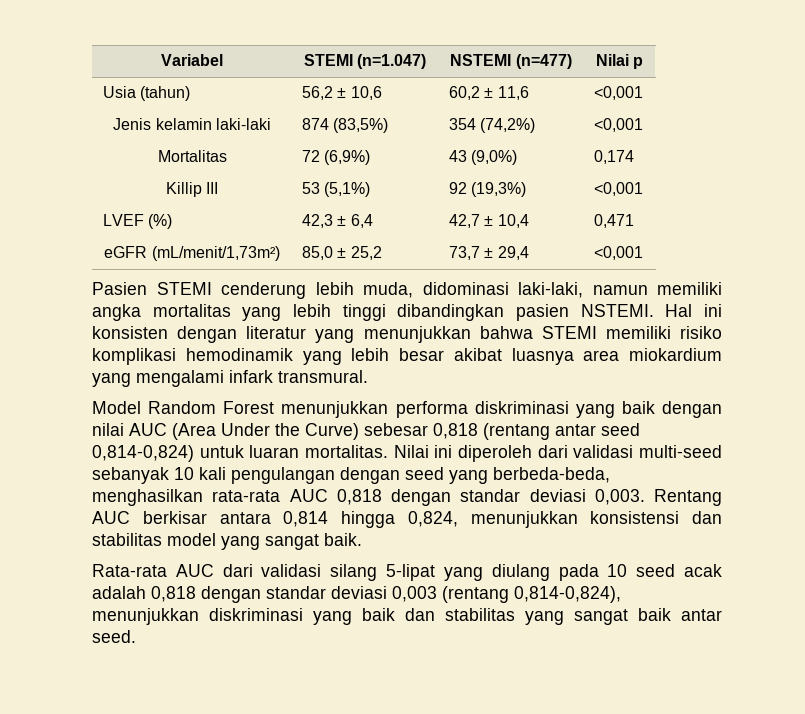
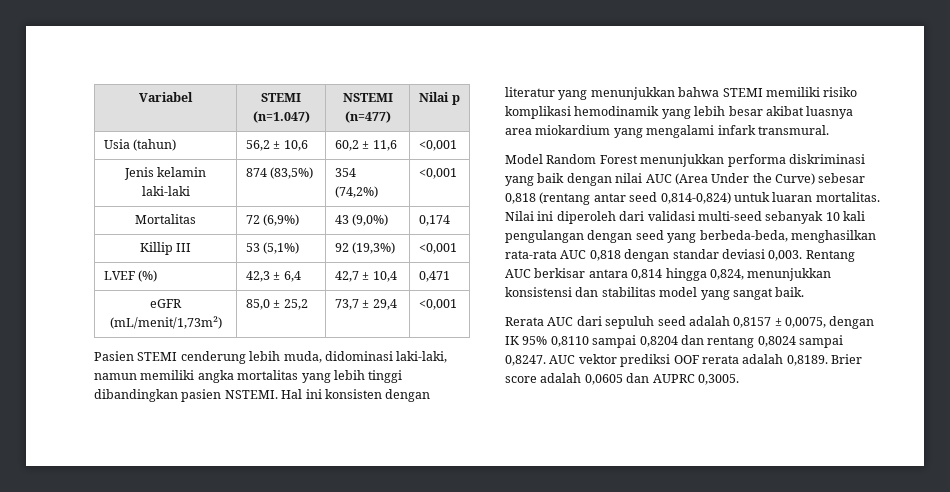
[92,564,167,577] Rata-rata -> [505,317,544,326] Rerata
[261,564,723,581] [92,586,621,603] [92,608,722,625] [92,630,136,643] validasi silang 5-lipat yang diulang pada 10 seed acak adalah 0,818 dengan standar deviasi 0,003 (rentang 0,814-0,824), menunjukkan diskriminasi yang baik dan stabilitas yang sangat baik antar seed. -> [605,316,875,329] [505,335,843,348] [505,354,862,367] [505,373,739,385] sepuluh seed adalah 0,8157 ± 0,0075, dengan IK 95% 0,8110 sampai 0,8204 dan rentang 0,8024 sampai 0,8247. AUC vektor prediksi OOF rerata adalah 0,8189. Brier score adalah 0,0605 dan AUPRC 0,3005.

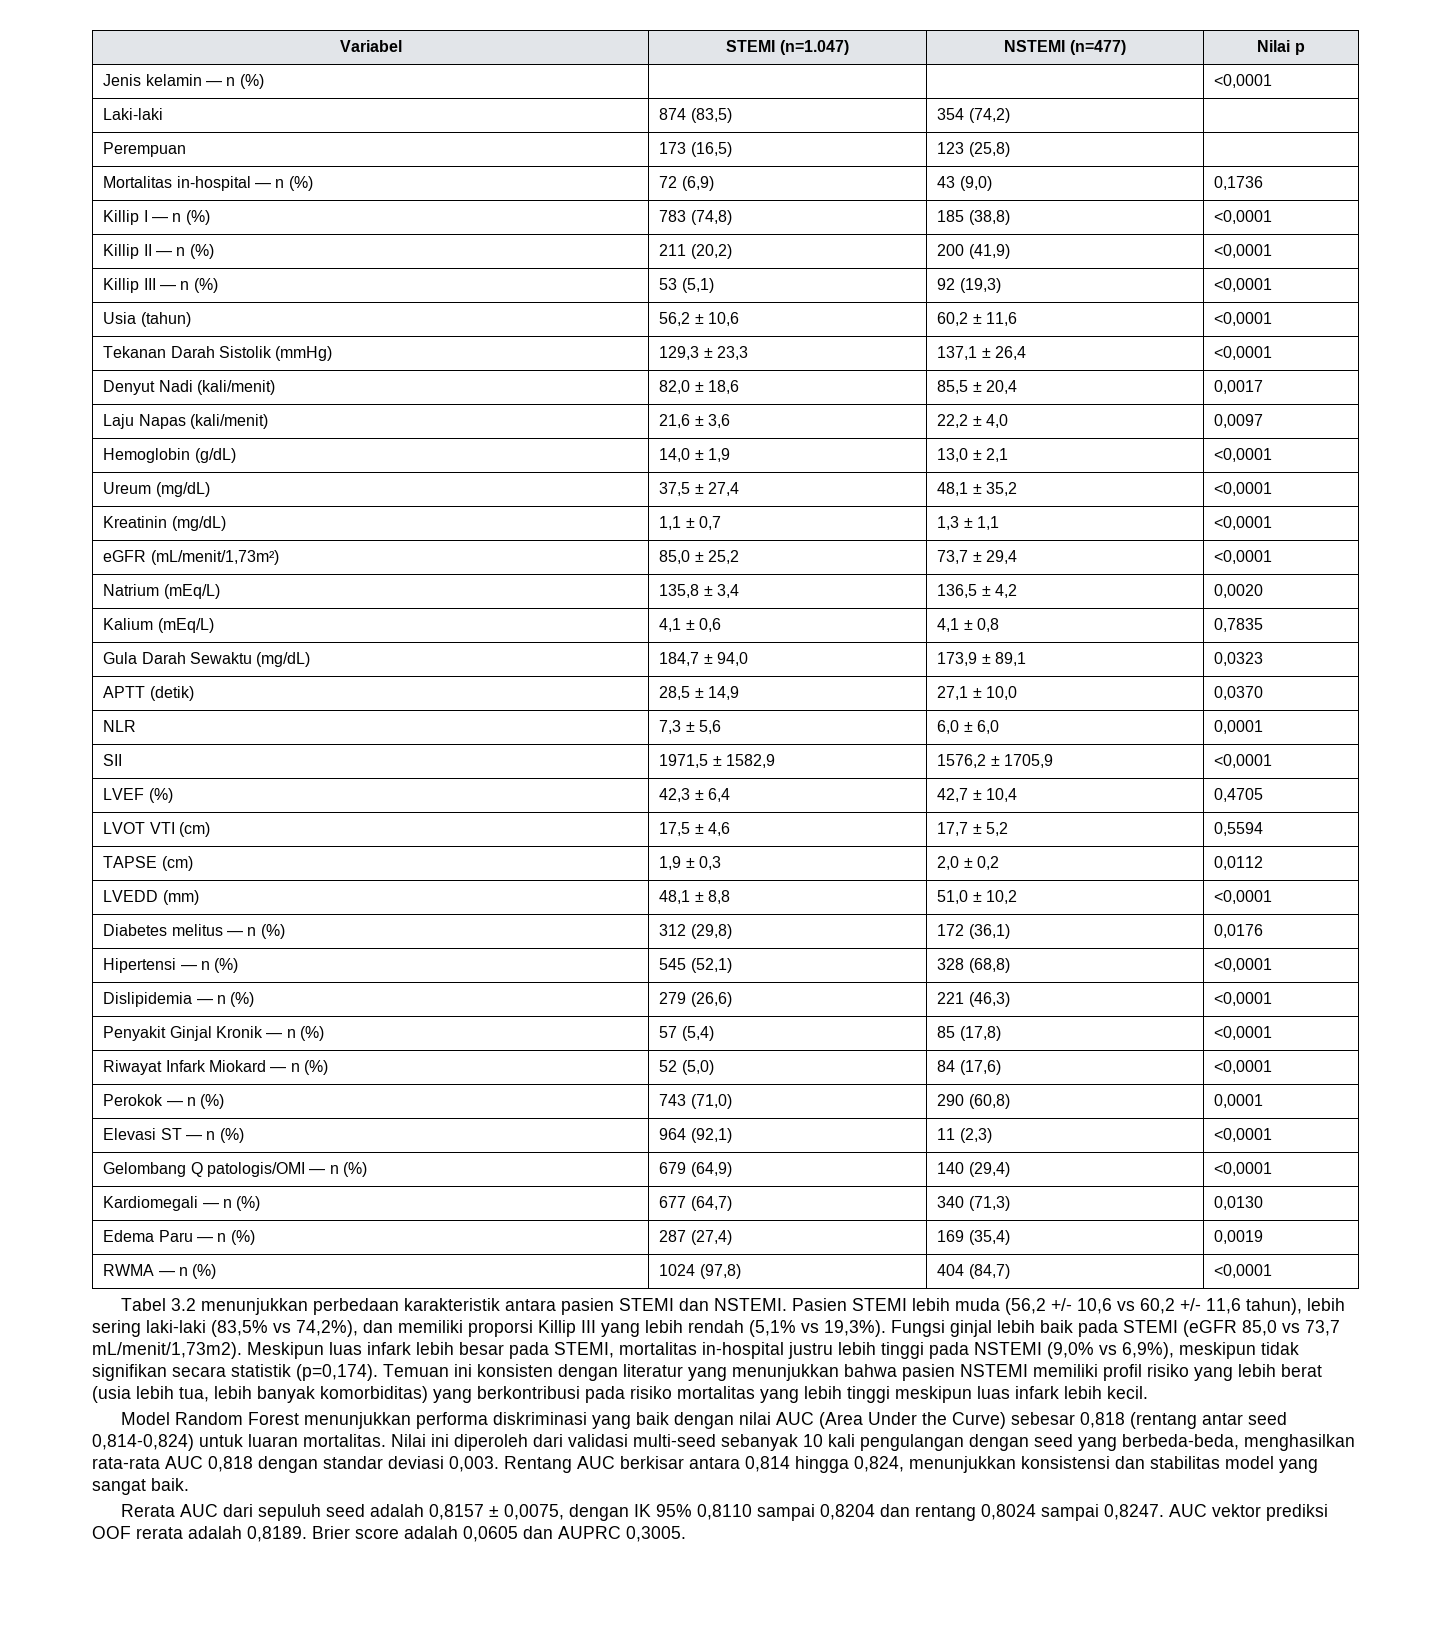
(460, 100) none -> [103,74,264,89] [1214,74,1273,88] [103,108,164,120] [659,108,732,123] [937,108,1010,123] [103,142,187,157] [659,142,732,157] [937,142,1010,157] [103,176,313,191] [659,176,714,191] [937,176,992,191] [1214,176,1264,190] [103,210,210,225] [659,210,732,225] [937,210,1010,225] [1214,210,1273,224] [103,244,214,259] [659,244,732,259] [937,244,1010,259] [1214,244,1273,258] [103,278,218,293] [659,278,714,293] [937,278,1001,293] [1214,278,1273,292] // Jenis kelamin — n (%) | | | <0,0001 // Laki-laki | 874 (83,5) | 354 (74,2) | // Perempuan | 173 (16,5) | 123 (25,8) | // Mortalitas in-hospital — n (%) | 72 (6,9) | 43 (9,0) | 0,1736 // Killip I — n (%) | 783 (74,8) | 185 (38,8) | <0,0001 // Killip II — n (%) | 211 (20,2) | 200 (41,9) | <0,0001 // Killip III — n (%) | 53 (5,1) | 92 (19,3) | <0,0001
[418,140,457,151] [123,167,207,180] [141,186,190,196] [245,167,314,179] [334,168,356,177] [334,186,378,198] [418,168,457,179] [135,214,196,224] [245,214,300,226] [334,214,389,226] [418,215,450,226] [139,242,192,255] [245,242,300,254] [334,242,396,254] [418,243,457,254] <0,001 // Jenis kelamin laki-laki | 874 (83,5%) | 354 (74,2%) | <0,001 // Mortalitas | 72 (6,9%) | 43 (9,0%) | 0,174 // Killip III | 53 (5,1%) | 92 (19,3%) | <0,001 -> [1214,312,1273,326] [103,346,333,361] [659,346,748,360] [937,346,1026,360] [1214,346,1273,360] [103,380,275,395] [659,380,739,394] [937,380,1017,394] [1214,380,1264,394] [103,414,268,429] [659,414,730,428] [937,414,1008,428] [1214,414,1264,428] [103,448,236,463] [659,448,730,462] [937,448,1008,462] [1214,448,1273,462] [103,482,210,497] [659,482,739,496] [937,482,1017,496] [1214,482,1273,496] [103,516,226,531] [659,516,721,530] [937,516,999,530] [1214,516,1273,530] [103,550,279,565] [659,550,739,564] [937,550,1017,564] [1214,550,1273,564] [103,584,220,599] [659,584,739,598] [937,584,1017,598] [1214,584,1264,598] [103,618,214,633] [659,618,721,632] [937,618,999,632] [1214,618,1264,632] [103,652,311,667] [659,652,748,666] [937,652,1026,666] [1214,652,1264,666] [103,686,194,701] [659,686,739,700] [937,686,1017,700] [1214,686,1264,700] [103,720,137,732] [659,720,721,734] [937,720,999,734] [1214,720,1264,734] [103,754,123,766] [659,754,775,768] [937,754,1053,768] [1214,754,1273,768] <0,0001 // Tekanan Darah Sistolik (mmHg) | 129,3 ± 23,3 | 137,1 ± 26,4 | <0,0001 // Denyut Nadi (kali/menit) | 82,0 ± 18,6 | 85,5 ± 20,4 | 0,0017 // Laju Napas (kali/menit) | 21,6 ± 3,6 | 22,2 ± 4,0 | 0,0097 // Hemoglobin (g/dL) | 14,0 ± 1,9 | 13,0 ± 2,1 | <0,0001 // Ureum (mg/dL) | 37,5 ± 27,4 | 48,1 ± 35,2 | <0,0001 // Kreatinin (mg/dL) | 1,1 ± 0,7 | 1,3 ± 1,1 | <0,0001 // eGFR (mL/menit/1,73m²) | 85,0 ± 25,2 | 73,7 ± 29,4 | <0,0001 // Natrium (mEq/L) | 135,8 ± 3,4 | 136,5 ± 4,2 | 0,0020 // Kalium (mEq/L) | 4,1 ± 0,6 | 4,1 ± 0,8 | 0,7835 // Gula Darah Sewaktu (mg/dL) | 184,7 ± 94,0 | 173,9 ± 89,1 | 0,0323 // APTT (detik) | 28,5 ± 14,9 | 27,1 ± 10,0 | 0,0370 // NLR | 7,3 ± 5,6 | 6,0 ± 6,0 | 0,0001 // SII | 1971,5 ± 1582,9 | 1576,2 ± 1705,9 | <0,0001
[418,271,450,282] [150,299,182,308] [109,316,222,329] [245,299,308,310] [334,299,397,310] [418,299,457,310] [94,351,448,364] [94,370,403,383] [94,389,303,402] 0,471 // eGFR (mL/menit/1,73m²) | 85,0 ± 25,2 | 73,7 ± 29,4 | <0,001 // Pasien STEMI cenderung lebih muda, didominasi laki-laki, namun memiliki angka mortalitas yang lebih tinggi dibandingkan pasien NSTEMI. Hal -> [1214,788,1264,802] [103,822,210,837] [659,822,730,836] [937,822,1008,836] [1214,822,1264,836] [103,856,193,871] [659,856,721,870] [937,856,999,870] [1214,856,1264,870] [103,890,199,905] [659,890,730,904] [937,890,1017,904] [1214,890,1273,904] [103,924,285,939] [659,924,732,939] [937,924,1010,939] [1214,924,1264,938] [103,958,239,973] [659,958,732,973] [937,958,1010,973] [1214,958,1273,972] [103,992,255,1007] [659,992,732,1007] [937,992,1010,1007] [1214,992,1273,1006] [103,1026,324,1041] [659,1026,714,1041] [937,1026,1001,1041] [1214,1026,1273,1040] [103,1060,328,1075] [659,1060,714,1075] [937,1060,1001,1075] [1214,1060,1273,1074] [103,1094,225,1109] [659,1094,732,1109] [937,1094,1010,1109] [1214,1094,1264,1108] [103,1128,244,1143] [659,1128,732,1143] [937,1128,992,1143] [1214,1128,1273,1142] [103,1162,367,1177] [659,1162,732,1177] [937,1162,1010,1177] [1214,1162,1273,1176] [103,1196,261,1211] [659,1196,732,1211] [937,1196,1010,1211] [1214,1196,1264,1210] [103,1230,255,1245] [659,1230,732,1245] [937,1230,1010,1245] [1214,1230,1264,1244] [103,1264,217,1279] [659,1264,741,1279] [937,1264,1010,1279] [1214,1264,1273,1278] [121,1298,1346,1315] [92,1320,1340,1337] [92,1342,1299,1359] [92,1364,449,1381] 0,4705 // LVOT VTI (cm) | 17,5 ± 4,6 | 17,7 ± 5,2 | 0,5594 // TAPSE (cm) | 1,9 ± 0,3 | 2,0 ± 0,2 | 0,0112 // LVEDD (mm) | 48,1 ± 8,8 | 51,0 ± 10,2 | <0,0001 // Diabetes melitus — n (%) | 312 (29,8) | 172 (36,1) | 0,0176 // Hipertensi — n (%) | 545 (52,1) | 328 (68,8) | <0,0001 // Dislipidemia — n (%) | 279 (26,6) | 221 (46,3) | <0,0001 // Penyakit Ginjal Kronik — n (%) | 57 (5,4) | 85 (17,8) | <0,0001 // Riwayat Infark Miokard — n (%) | 52 (5,0) | 84 (17,6) | <0,0001 // Perokok — n (%) | 743 (71,0) | 290 (60,8) | 0,0001 // Elevasi ST — n (%) | 964 (92,1) | 11 (2,3) | <0,0001 // Gelombang Q patologis/OMI — n (%) | 679 (64,9) | 140 (29,4) | <0,0001 // Kardiomegali — n (%) | 677 (64,7) | 340 (71,3) | 0,0130 // Edema Paru — n (%) | 287 (27,4) | 169 (35,4) | 0,0019 // RWMA — n (%) | 1024 (97,8) | 404 (84,7) | <0,0001 // Tabel 3.2 menunjukkan perbedaan karakteristik antara pasien STEMI dan NSTEMI. Pasien STEMI lebih muda (56,2 +/- 10,6 vs 60,2 +/- 11,6 tahun), lebih sering laki-laki (83,5% vs 74,2%), dan memiliki proporsi Killip III yang lebih rendah (5,1% vs 19,3%). Fungsi ginjal lebih baik pada STEMI (eGFR 85,0 vs 73,7 mL/menit/1,73m2). Meskipun luas infark lebih besar pada STEMI, mortalitas in-hospital justru lebih tinggi pada NSTEMI (9,0% vs 6,9%), meskipun tidak signifikan secara statistik (p=0,174). Temuan
[722,87,858,97] [505,106,854,119] [505,125,829,138] STEMI memiliki risiko komplikasi hemodinamik yang lebih besar akibat luasnya area miokardium yang mengalami infark transmural. -> [902,1364,1322,1381] [92,1386,1148,1403] pasien NSTEMI memiliki profil risiko yang lebih berat (usia lebih tua, lebih banyak komorbiditas) yang berkontribusi pada risiko mortalitas yang lebih tinggi meskipun luas infark lebih kecil.

